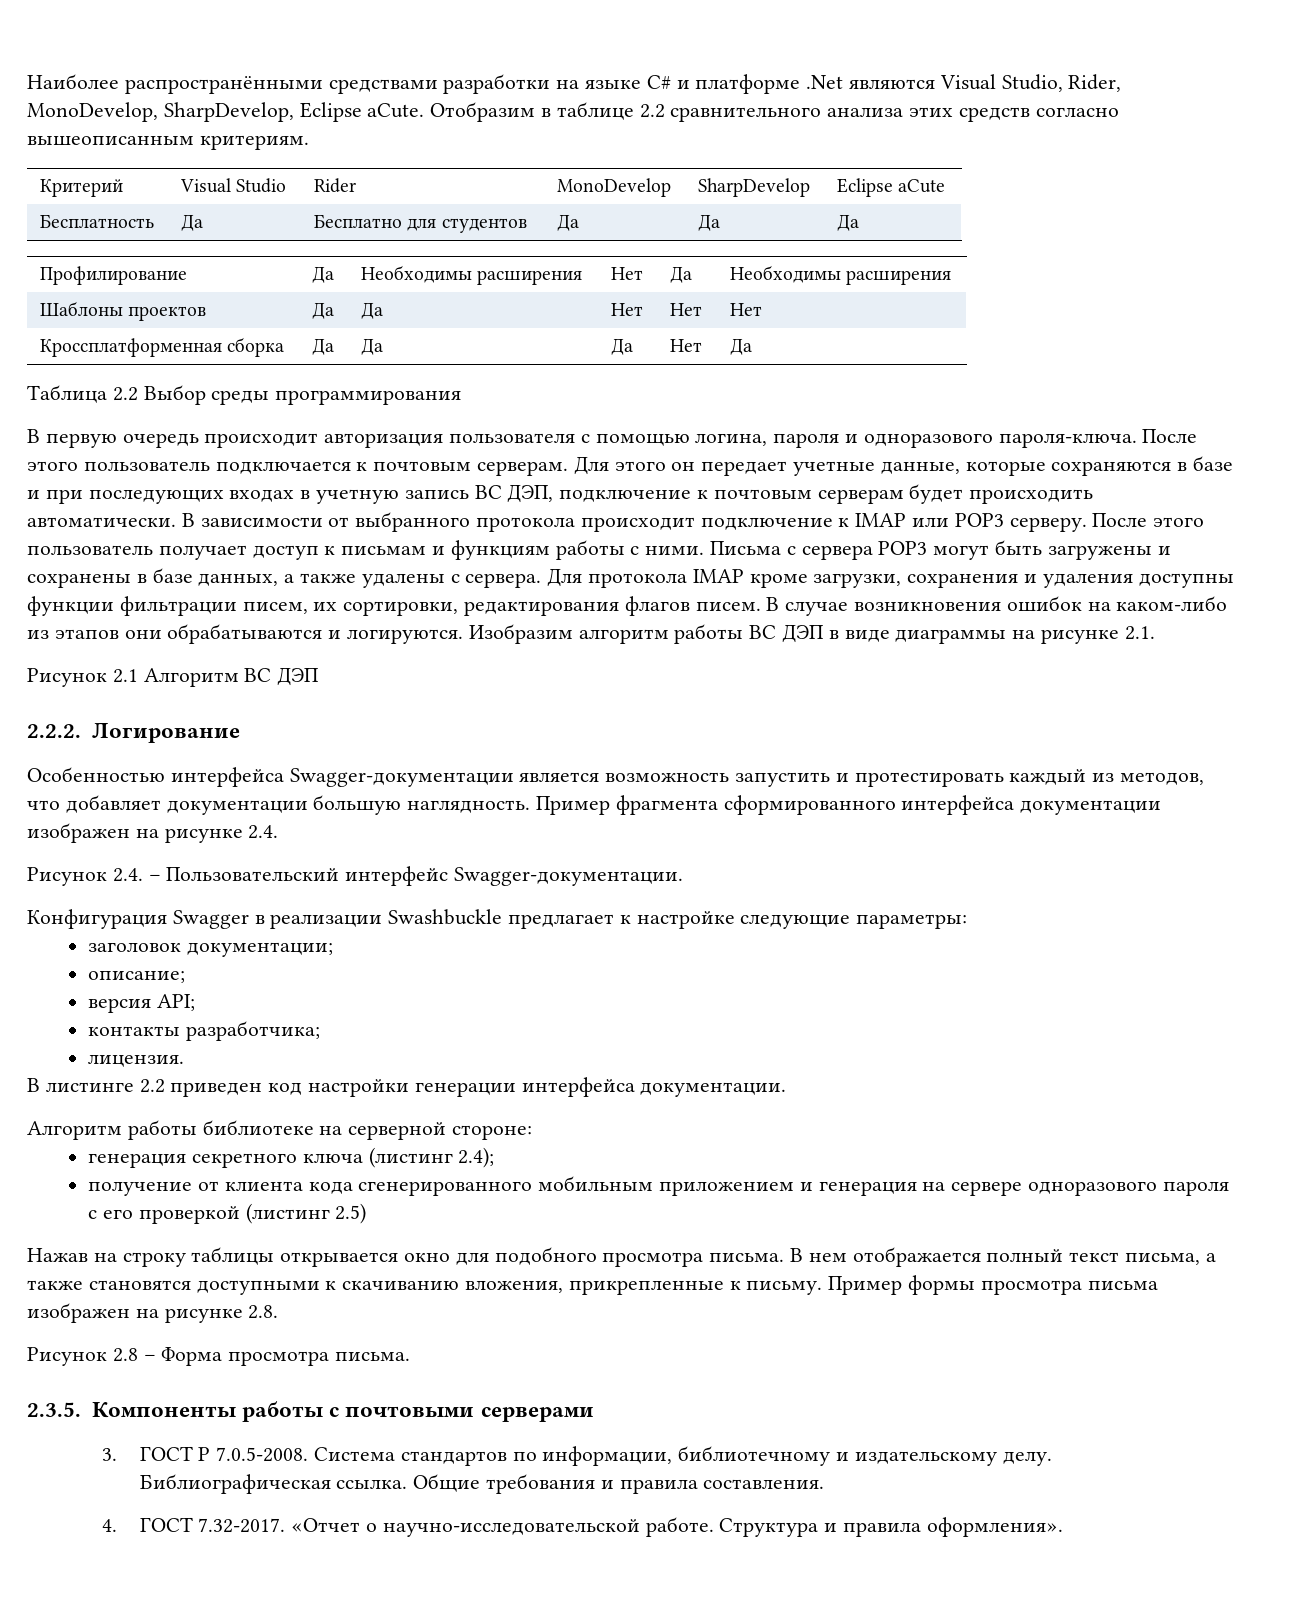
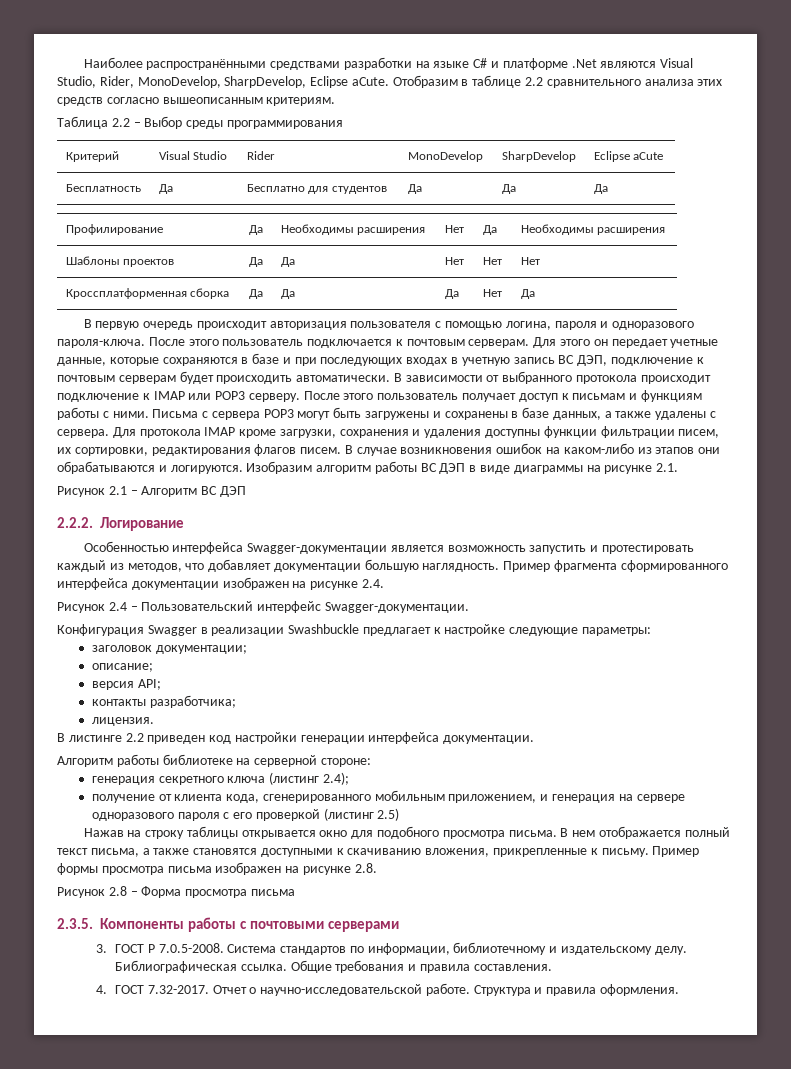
(309, 142) none -> [57,116,343,129] // Таблица 2.2 – Выбор среды программирования
[27,385,462,405] // Таблица 2.2 Выбор среды программирования -> (535, 294) none
(138, 676) none -> [130,490,138,495] –
[112,868,143,882] 2.4. -> [108,602,127,611] 2.4
[308,1181,353,1194] кода -> [226,794,260,803] кода,
[658,1181,794,1196] приложением -> [448,794,537,803] приложением,
[335,1352,411,1361] письма. -> [250,889,295,896] письма
[291,1518,361,1532] «Отчет -> [212,985,247,994] Отчет
[926,1517,1063,1537] оформления». -> [599,984,679,996] оформления.

